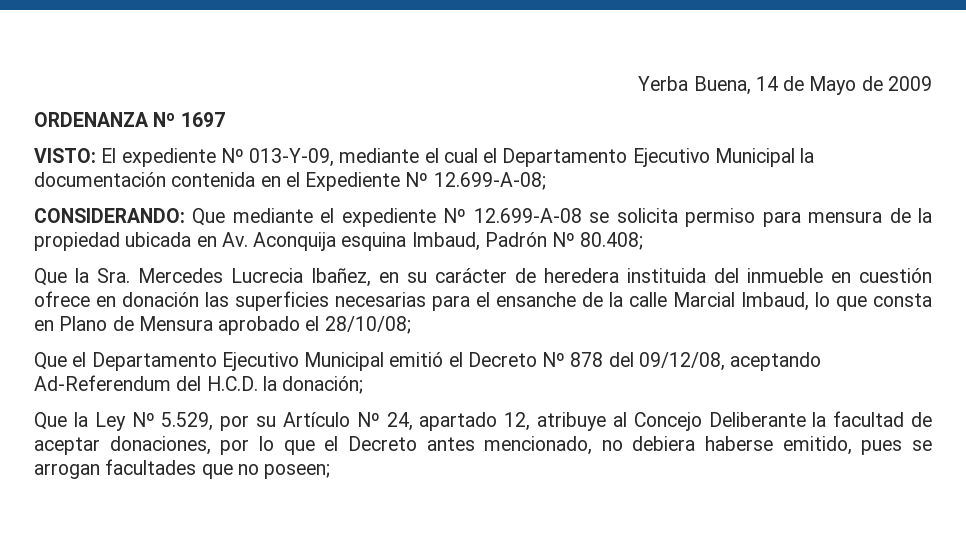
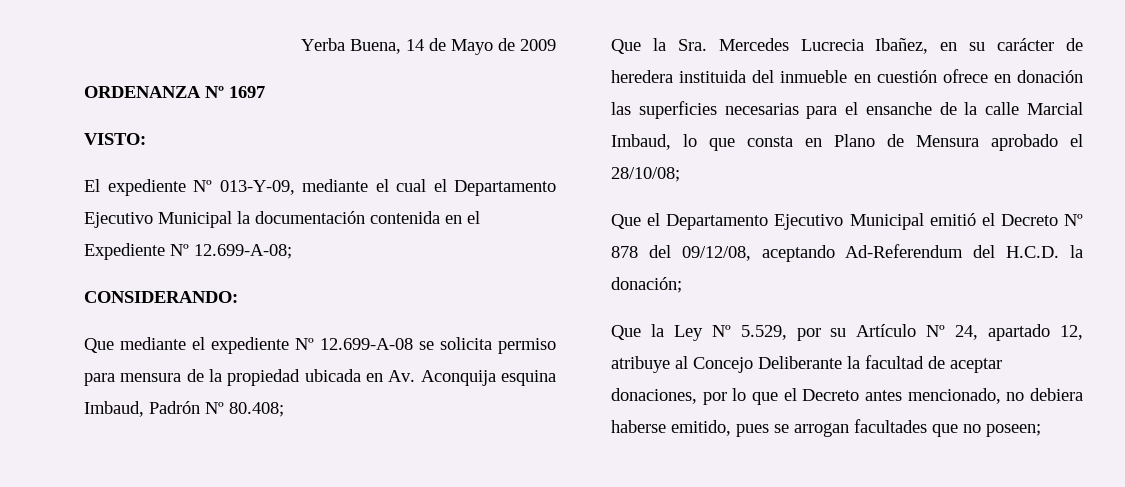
(96, 155) none -> (146, 139) //
(185, 215) none -> (238, 297) //

